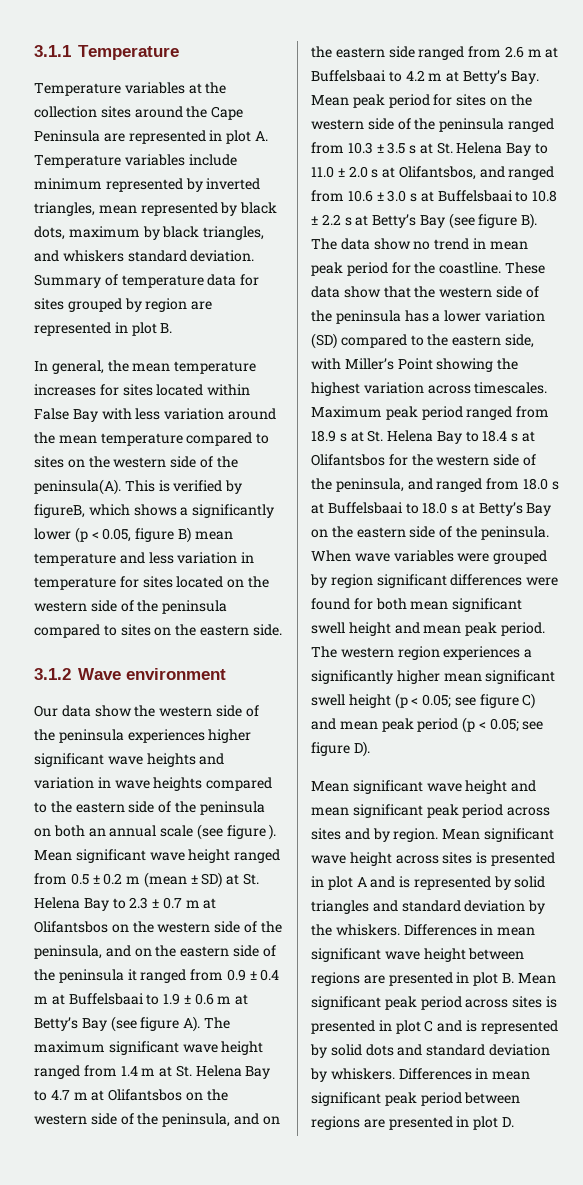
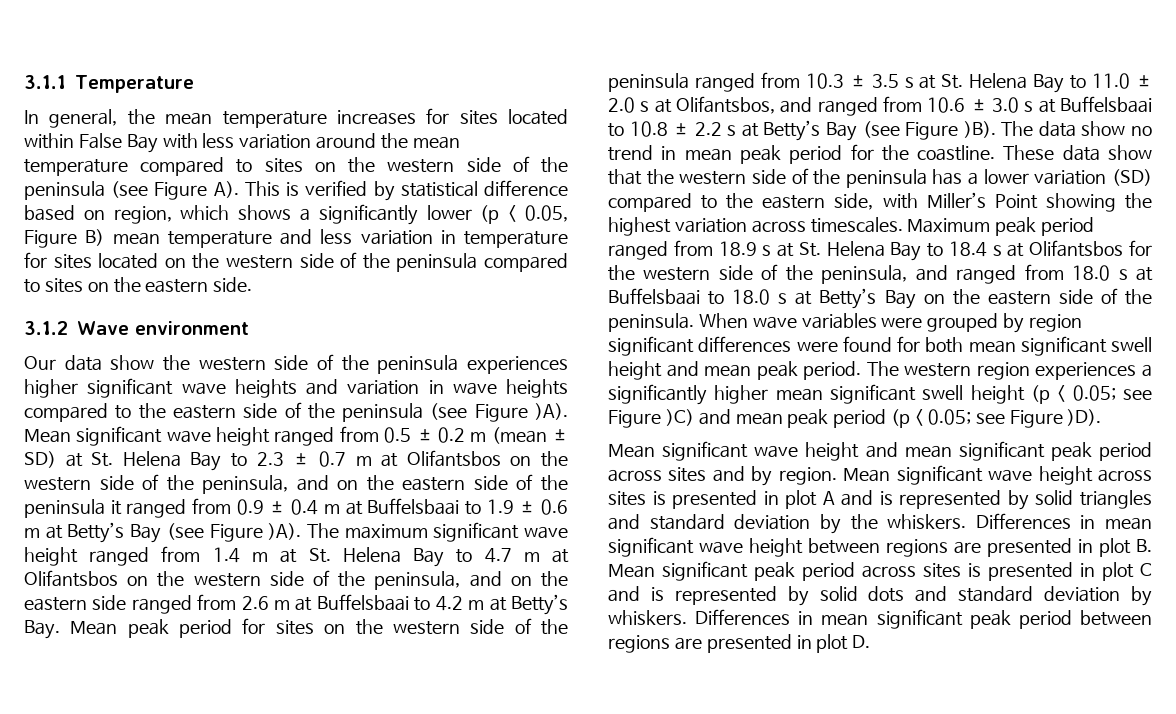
[34,82,227,96] [34,106,244,120] [34,130,268,144] [34,154,237,168] [34,178,261,192] [34,202,278,216] [34,226,265,240] [34,250,255,262] [34,274,260,288] [34,298,213,312] [34,322,173,336] // Temperature variables at the collection sites around the Cape Peninsula are represented in plot A. Temperature variables include minimum represented by inverted triangles, mean represented by black dots, maximum by black triangles, and whiskers standard deviation. Summary of temperature data for sites grouped by region are represented in plot B. -> (194, 84) none
[34,479,243,495] [34,504,85,518] peninsula(A). This is verified by figureB, -> [24,180,568,201] [24,205,172,224] peninsula (see Figure A). This is verified by statistical difference based on region,
[135,528,175,542] figure -> [24,230,77,248] Figure
[34,824,277,840] on both an annual scale (see figure ). -> [430,403,568,422] (see Figure )A).
[140,1016,201,1032] figure A). -> [209,523,302,542] Figure )A).
[478,213,538,229] figure B). -> [905,121,996,140] Figure )B).
[479,693,536,709] figure C) -> [608,409,694,428] Figure )C)
[311,741,370,757] figure D). -> [1009,409,1102,428] Figure )D).

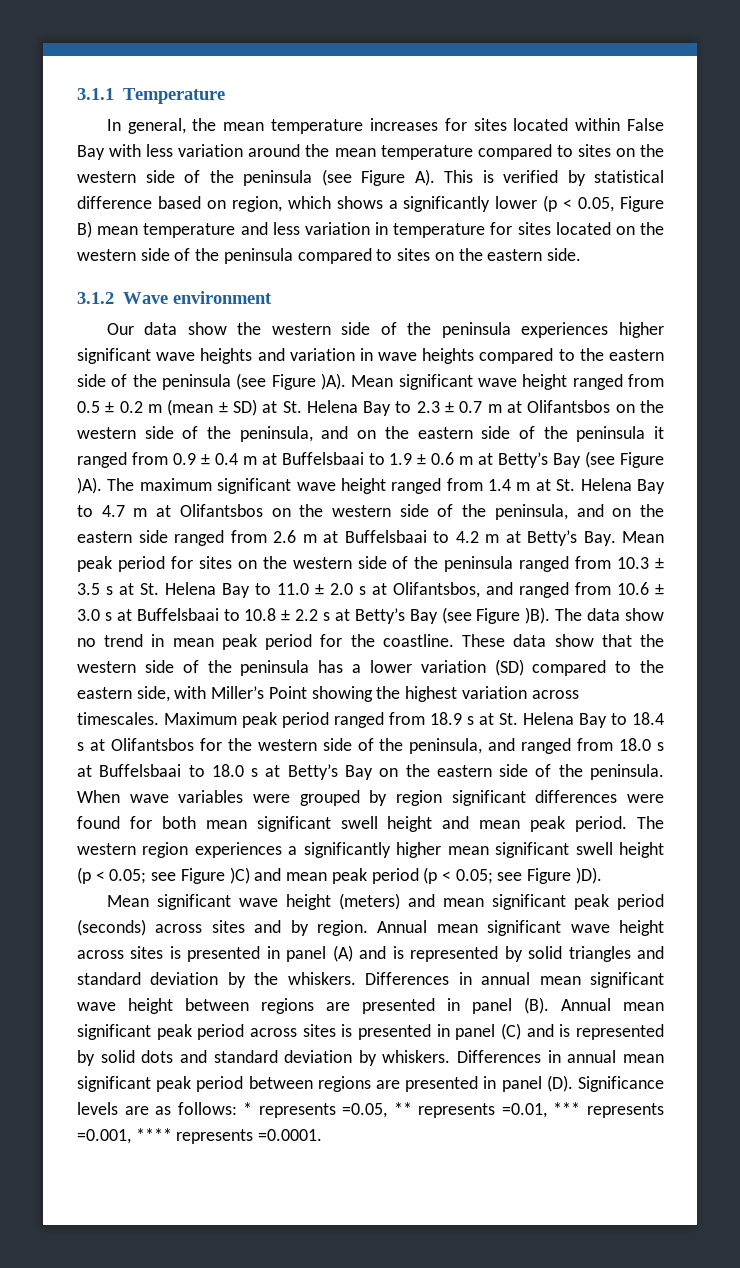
(860, 451) none -> [338,893,400,910] (meters)
(1152, 451) none -> [77,919,146,936] (seconds)
[843,468,891,482] Mean -> [377,920,478,933] Annual mean
[785,490,835,509] plot A -> [286,945,353,962] panel (A)
(1096, 522) none -> [481,972,531,985] annual
[1098,538,1152,557] [608,564,655,578] plot B. Mean -> [472,997,664,1014] panel (B). Annual mean
[1101,562,1152,581] plot C -> [455,1023,521,1040] panel (C)
(814, 618) none -> [567,1050,617,1063] annual
[816,634,871,653] plot D. -> [501,1075,664,1092] [77,1102,664,1118] [77,1128,323,1144] panel (D). Significance levels are as follows: * represents =0.05, ** represents =0.01, *** represents =0.001, **** represents =0.0001.

